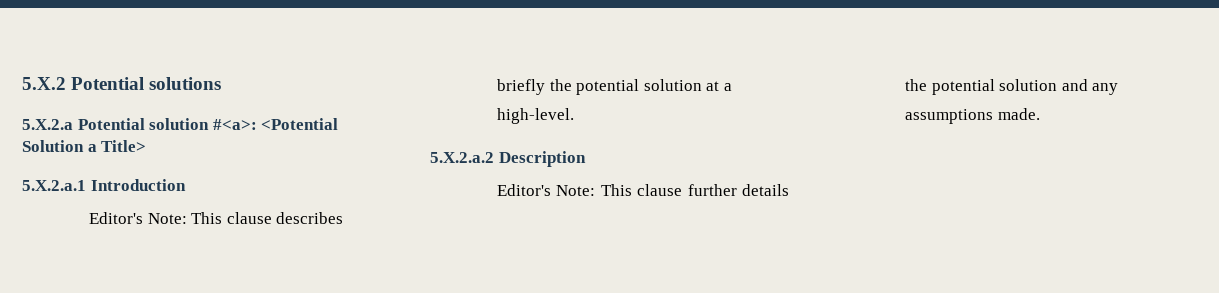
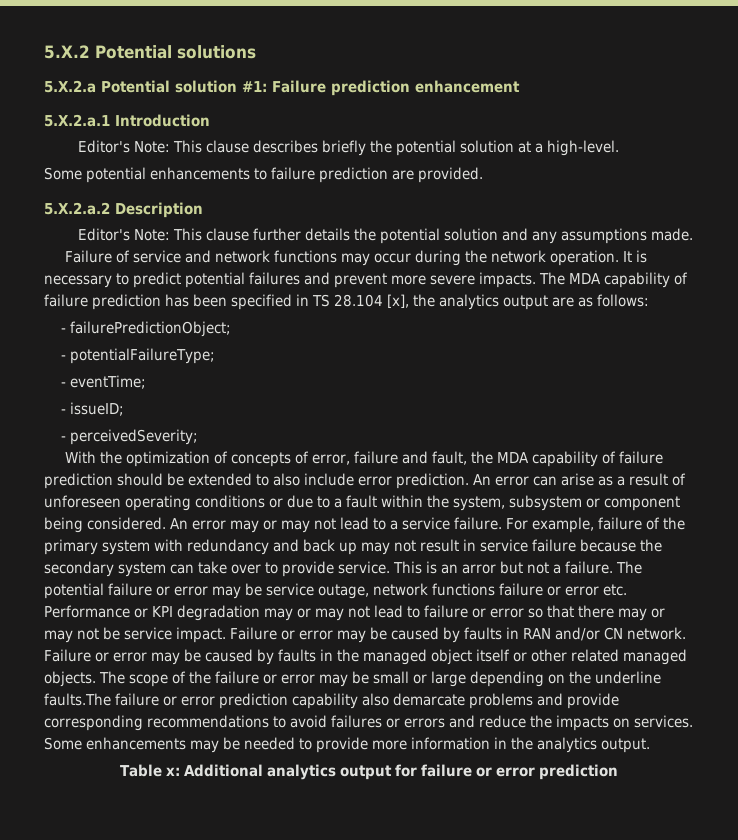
[212,118,339,130] [22,140,147,152] #<a>: <Potential Solution a Title> -> [242,80,520,96] #1: Failure prediction enhancement
(575, 116) none -> [44,167,483,183] // Some potential enhancements to failure prediction are provided.
(1040, 114) none -> [64,250,647,266] [44,272,688,288] [44,294,649,310] [61,321,232,337] [61,348,216,364] [61,375,147,389] [61,402,125,416] [61,429,199,445] [64,451,663,467] [44,473,686,489] [44,495,680,511] [44,517,685,533] [44,539,662,555] [44,561,642,577] [44,583,627,599] [44,605,665,621] [44,627,686,643] [44,649,687,665] [44,671,661,687] [44,693,619,709] [44,715,693,731] [44,737,650,753] [120,764,618,780] // Failure of service and network functions may occur during the network operation. It is necessary to predict potential failures and prevent more severe impacts. The MDA capability of failure prediction has been specified in TS 28.104 [x], the analytics output are as follows: // - failurePredictionObject; // - potentialFailureType; // - eventTime; // - issueID; // - perceivedSeverity; // With the optimization of concepts of error, failure and fault, the MDA capability of failure prediction should be extended to also include error prediction. An error can arise as a result of unforeseen operating conditions or due to a fault within the system, subsystem or component being considered. An error may or may not lead to a service failure. For example, failure of the primary system with redundancy and back up may not result in service failure because the secondary system can take over to provide service. This is an arror but not a failure. The potential failure or error may be service outage, network functions failure or error etc. Performance or KPI degradation may or may not lead to failure or error so that there may or may not be service impact. Failure or error may be caused by faults in RAN and/or CN network. Failure or error may be caused by faults in the managed object itself or other related managed objects. The scope of the failure or error may be small or large depending on the underline faults.The failure or error prediction capability also demarcate problems and provide corresponding recommendations to avoid failures or errors and reduce the impacts on services. Some enhancements may be needed to provide more information in the analytics output. // Table x: Additional analytics output for failure or error prediction

